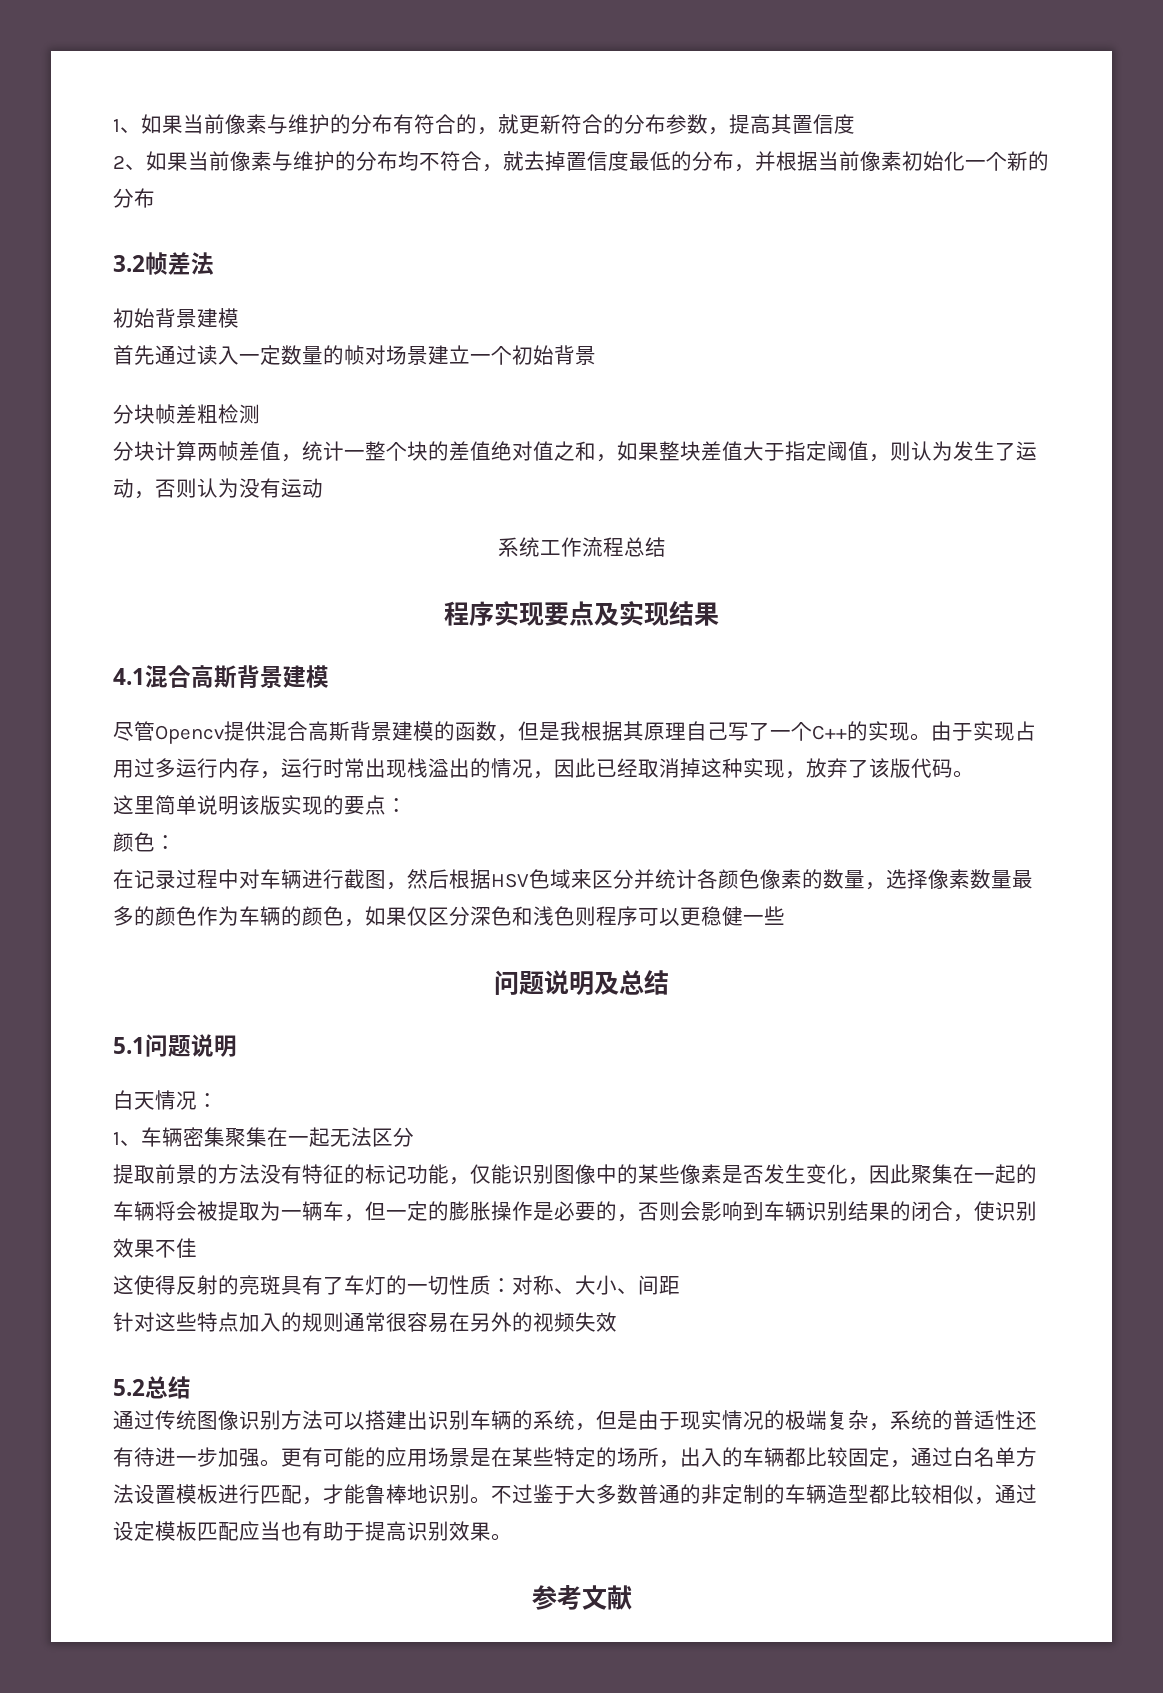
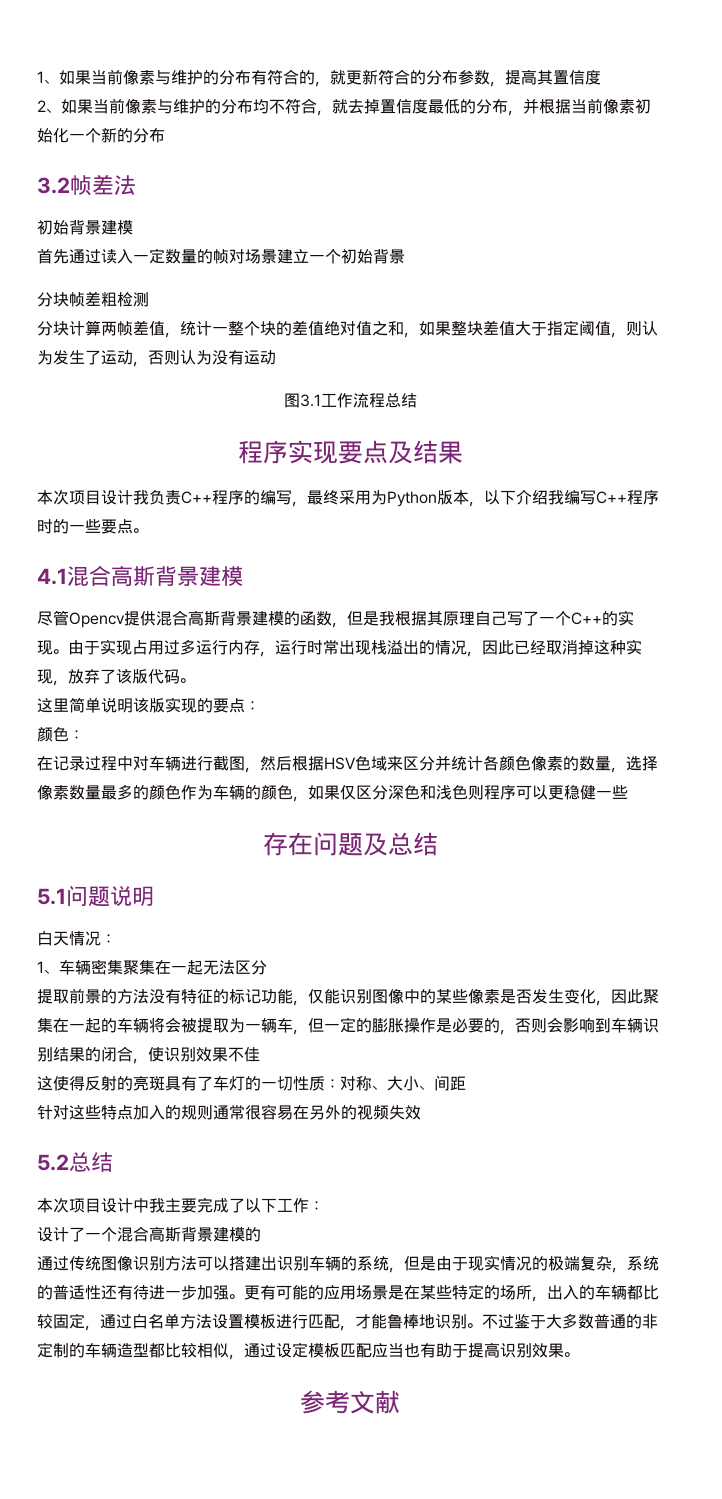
[497,537,540,557] 系统 -> [283,393,321,408] 图3.1
[619,601,719,626] 实现结果 -> [412,440,463,464] [37,489,659,507] [37,519,148,534] 结果 // 本次项目设计我负责C++程序的编写，最终采用为Python版本，以下介绍我编写C++程序时的一些要点。
[494,970,594,996] 问题说明 -> [262,832,363,856] 存在问题
(191, 1387) none -> [37,1197,324,1213] [37,1226,261,1242] // 本次项目设计中我主要完成了以下工作： // 设计了一个混合高斯背景建模的

